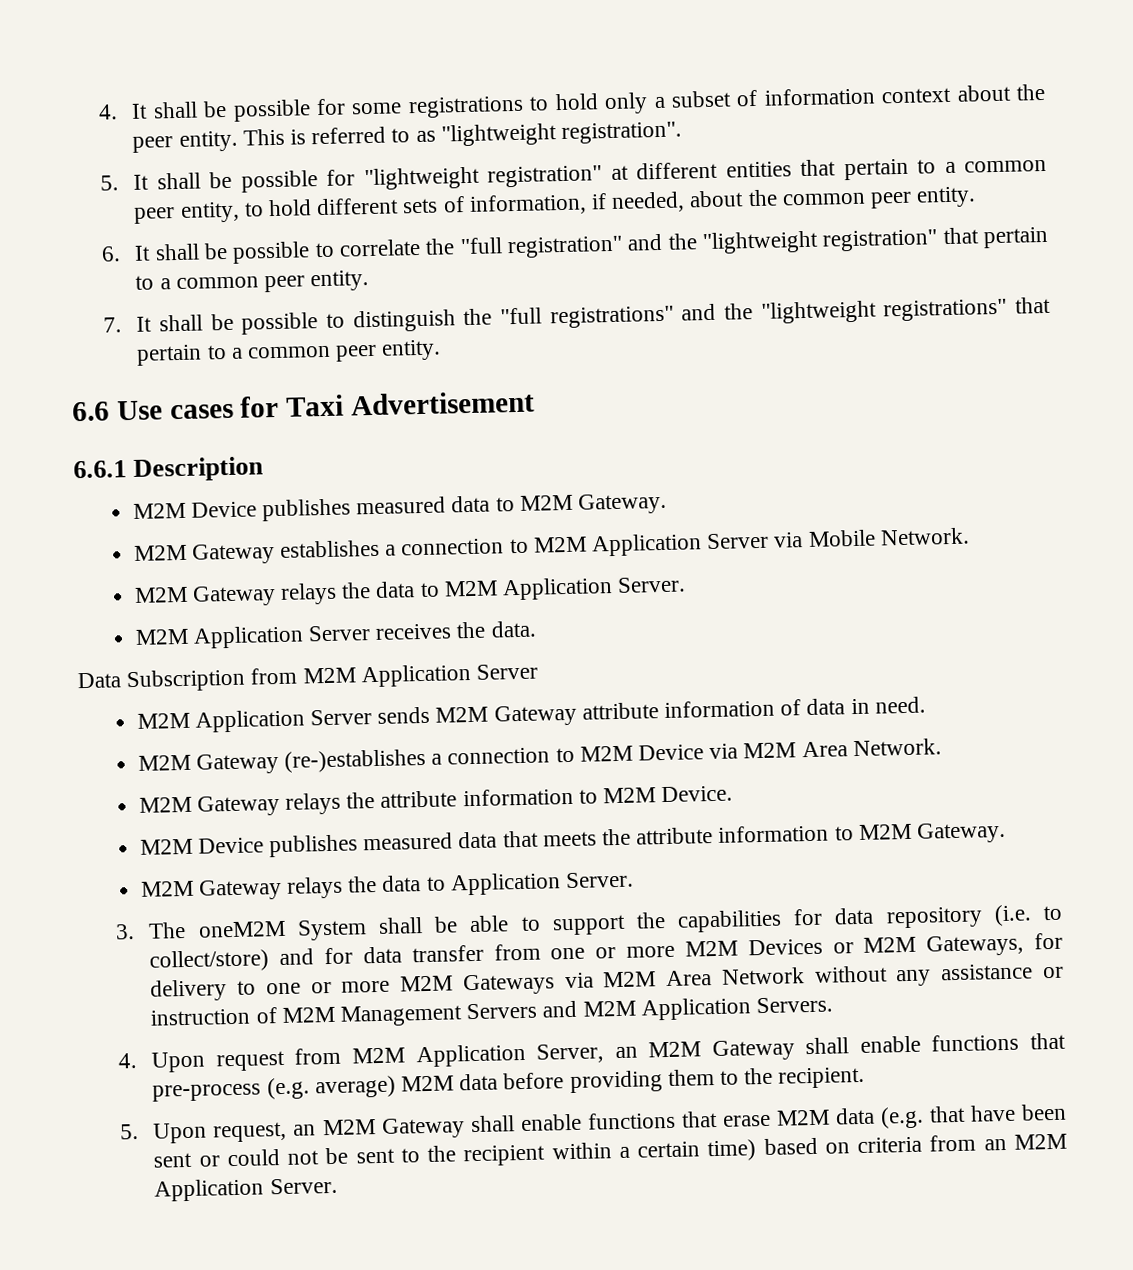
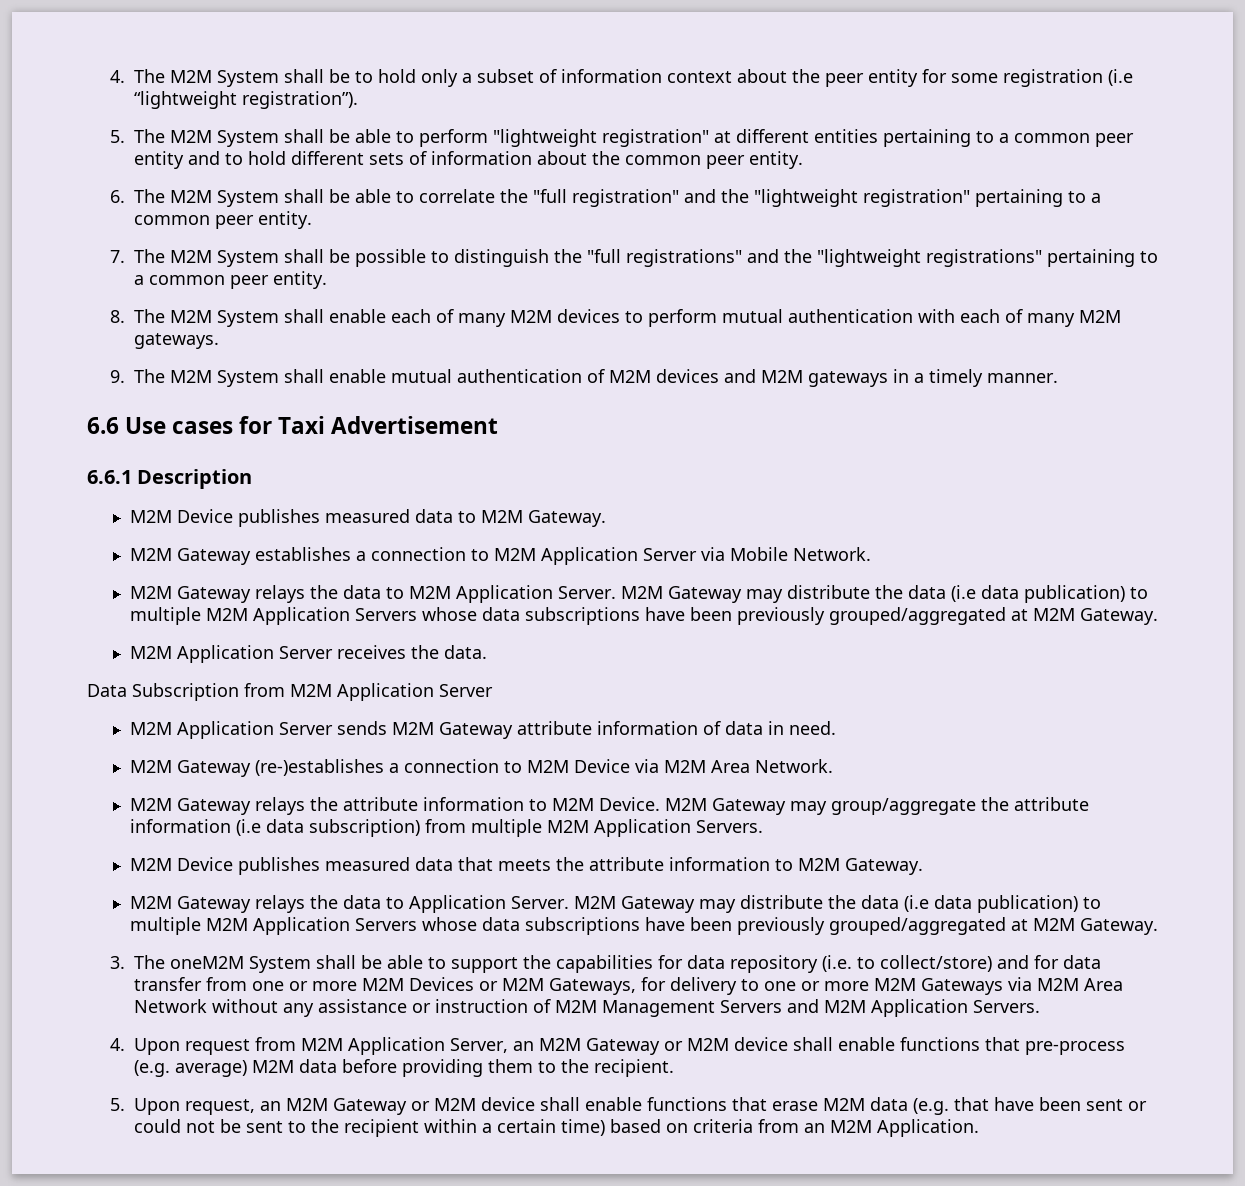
[98,95,524,122] 4. It shall be possible for some registrations -> [109,69,350,87] 4. The M2M System shall be
[178,121,683,152] [100,169,356,193] entity. This is referred to as "lightweight registration". // 5. It shall be possible for -> [867,69,1133,87] [133,91,358,109] [109,129,488,147] entity for some registration (i.e “lightweight registration”). // 5. The M2M System shall be able to perform
[800,158,1047,181] [134,201,240,224] that pertain to a common peer entity, -> [882,129,1134,147] [133,151,220,169] pertaining to a common peer entity and
[468,191,686,216] information, if needed, -> [430,151,532,165] information
[134,241,311,264] It shall be possible -> [133,189,391,207] The M2M System shall be able
[942,226,1049,249] that pertain -> [974,189,1063,207] pertaining
[136,316,153,332] It -> [133,249,279,267] The M2M System
[1015,296,1052,314] [136,339,442,366] that pertain to a common peer entity. -> [1046,249,1158,267] [133,271,327,289] [109,309,1121,327] [133,333,219,349] [109,369,1058,387] pertaining to a common peer entity. // 8. The M2M System shall enable each of many M2M devices to perform mutual authentication with each of many M2M gateways. // 9. The M2M System shall enable mutual authentication of M2M devices and M2M gateways in a timely manner.
(687, 584) none -> [620,585,1148,603] [129,607,1158,625] M2M Gateway may distribute the data (i.e data publication) to multiple M2M Application Servers whose data subscriptions have been previously grouped/aggregated at M2M Gateway.
(734, 794) none -> [664,797,1089,815] [129,819,763,837] M2M Gateway may group/aggregate the attribute information (i.e data subscription) from multiple M2M Application Servers.
(634, 880) none -> [573,895,1101,913] [129,917,1158,935] M2M Gateway may distribute the data (i.e data publication) to multiple M2M Application Servers whose data subscriptions have been previously grouped/aggregated at M2M Gateway.
(795, 1050) none -> [663,1037,788,1051] or M2M device
(465, 1128) none -> [410,1097,535,1111] or M2M device
[154,1177,338,1202] Application Server. -> [876,1119,979,1137] Application.

